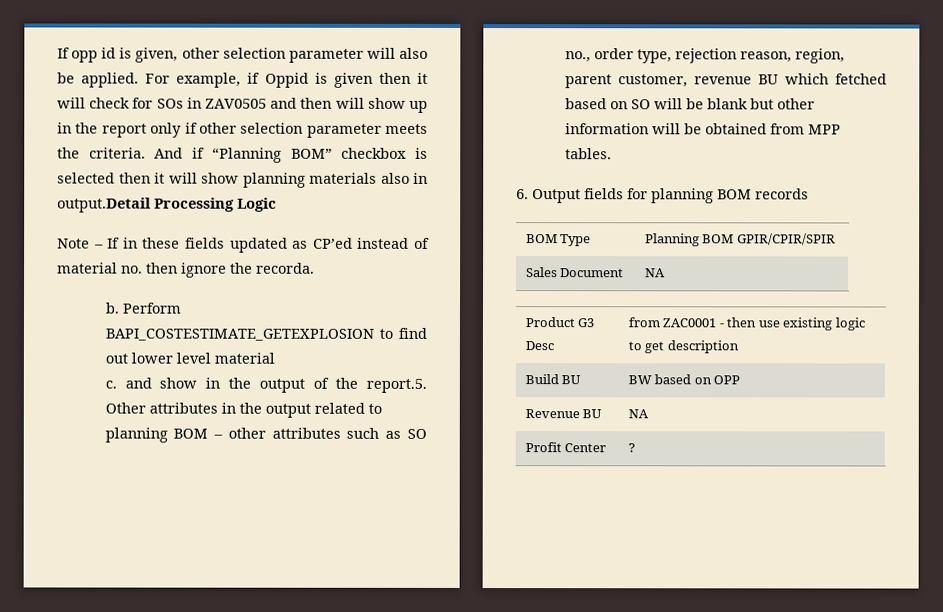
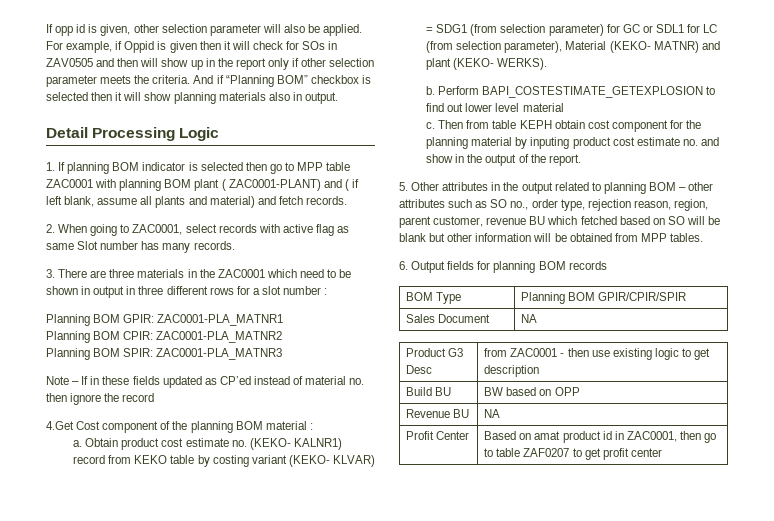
[57,197,151,213] output.Detail -> [304,92,338,104] [46,127,88,138] output. // Detail
(277, 204) none -> [46,162,351,174] [46,179,359,191] [46,196,347,208] [46,224,350,236] [46,241,235,253] [46,269,352,278] [46,286,328,298] [46,314,284,326] [46,331,283,343] [46,348,283,360] // 1. If planning BOM indicator is selected then go to MPP table ZAC0001 with planning BOM plant ( ZAC0001-PLANT) and ( if left blank, assume all plants and material) and fetch records. // 2. When going to ZAC0001, select records with active flag as same Slot number has many records. // 3. There are three materials in the ZAC0001 which need to be shown in output in three different rows for a slot number : // Planning BOM GPIR: ZAC0001-PLA_MATNR1 // Planning BOM CPIR: ZAC0001-PLA_MATNR2 // Planning BOM SPIR: ZAC0001-PLA_MATNR3
[256,262,315,274] recorda. -> [122,393,155,402] [46,421,313,433] [73,438,342,450] [73,455,375,467] [426,24,718,36] [426,41,720,53] [426,58,548,70] record // 4.Get Cost component of the planning BOM material : // a. Obtain product cost estimate no. (KEKO- KALNR1) record from KEKO table by costing variant (KEKO- KLVAR) = SDG1 (from selection parameter) for GC or SDL1 for LC (from selection parameter), Material (KEKO- MATNR) and plant (KEKO- WERKS).
(117, 384) none -> [438,120,702,132] [426,137,698,149] Then from table KEPH obtain cost component for the planning material by inputing product cost estimate no.
[366,378,428,393] report.5. -> [548,154,581,166] [399,182,408,191] report. // 5.
[627,443,635,453] ? -> [484,431,717,443] [484,448,662,460] Based on amat product id in ZAC0001, then go to table ZAF0207 to get profit center

